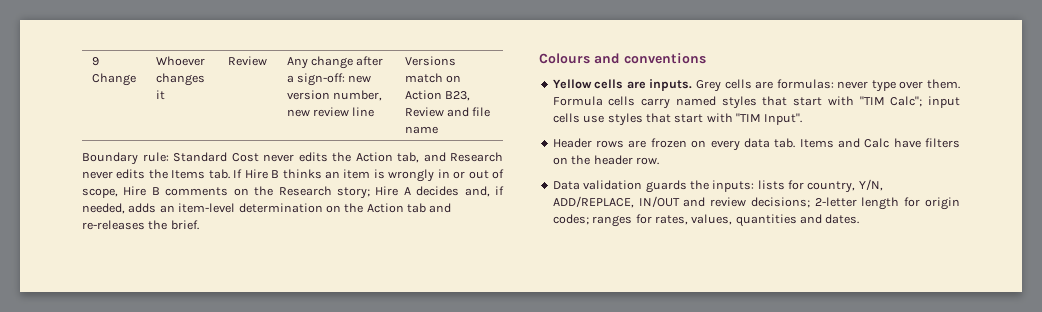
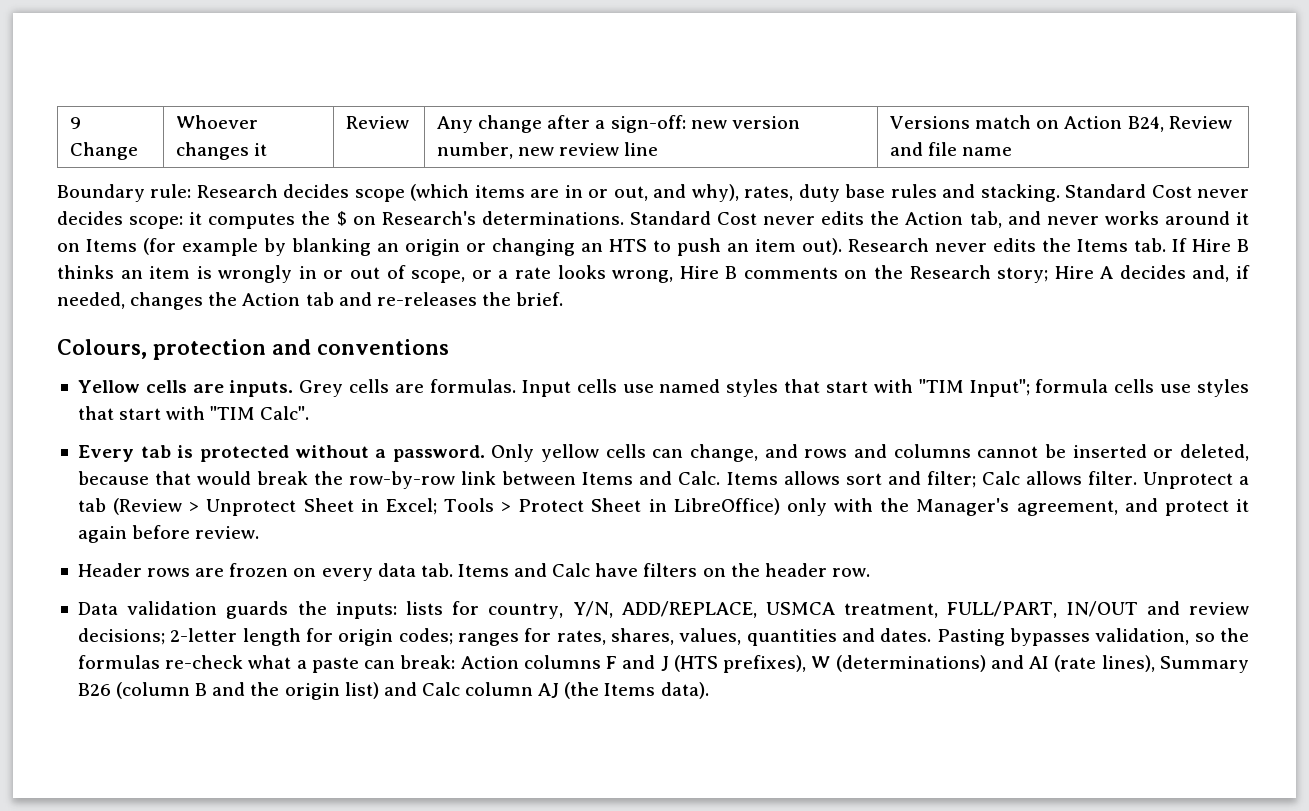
[444,91,470,101] B23, -> [1127,116,1164,132] B24,
(169, 157) none -> [196,184,1249,202] [57,211,624,229] Research decides scope (which items are in or out, and why), rates, duty base rules and stacking. Standard Cost never decides scope: it computes the $ on Research's determinations.
(446, 157) none -> [1046,211,1249,225] [57,238,842,256] never works around it on Items (for example by blanking an origin or changing an HTS to push an item out).
(118, 193) none -> [471,265,674,283] or a rate looks wrong,
[128,203,341,213] adds an item-level determination on -> [130,292,204,310] changes
[539,53,590,64] Colours -> [57,339,266,360] Colours, protection
[776,79,960,92] [552,96,671,109] formulas: never type over them. Formula cells carry -> [429,379,654,397] formulas. Input cells use
[890,96,960,108] Calc"; input -> [969,379,1109,397] Input"; formula
[764,113,803,125] Input". -> [260,406,310,420] [77,444,1249,462] [77,471,1249,489] [77,498,1250,516] [77,525,260,543] Calc". // Every tab is protected without a password. Only yellow cells can change, and rows and columns cannot be inserted or deleted, because that would break the row-by-row link between Items and Calc. Items allows sort and filter; Calc allows filter. Unprotect a tab (Review > Unprotect Sheet in Excel; Tools > Protect Sheet in LibreOffice) only with the Manager's agreement, and protect it again before review.
(634, 202) none -> [765,601,1058,618] USMCA treatment, FULL/PART,
(688, 220) none -> [610,628,674,645] shares,
(860, 219) none -> [936,628,1249,646] [77,655,1249,673] [77,682,709,700] Pasting bypasses validation, so the formulas re-check what a paste can break: Action columns F and J (HTS prefixes), W (determinations) and AI (rate lines), Summary B26 (column B and the origin list) and Calc column AJ (the Items data).

